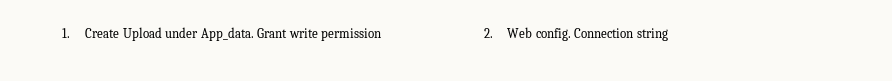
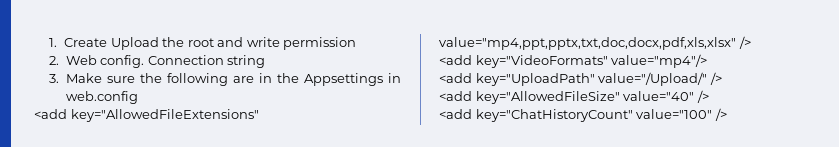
[165,27,288,41] under App_data. Grant -> [162,37,244,47] the root and
(668, 34) none -> [49,73,401,86] [65,91,138,104] [34,109,259,122] [439,36,751,50] [439,54,708,68] [439,72,722,86] [439,90,709,104] [439,108,727,122] // 3. Make sure the following are in the Appsettings in web.config // <add key="AllowedFileExtensions" value="mp4,ppt,pptx,txt,doc,docx,pdf,xls,xlsx" /> // <add key="VideoFormats" value="mp4"/> // <add key="UploadPath" value="/Upload/" /> // <add key="AllowedFileSize" value="40" /> // <add key="ChatHistoryCount" value="100" />

